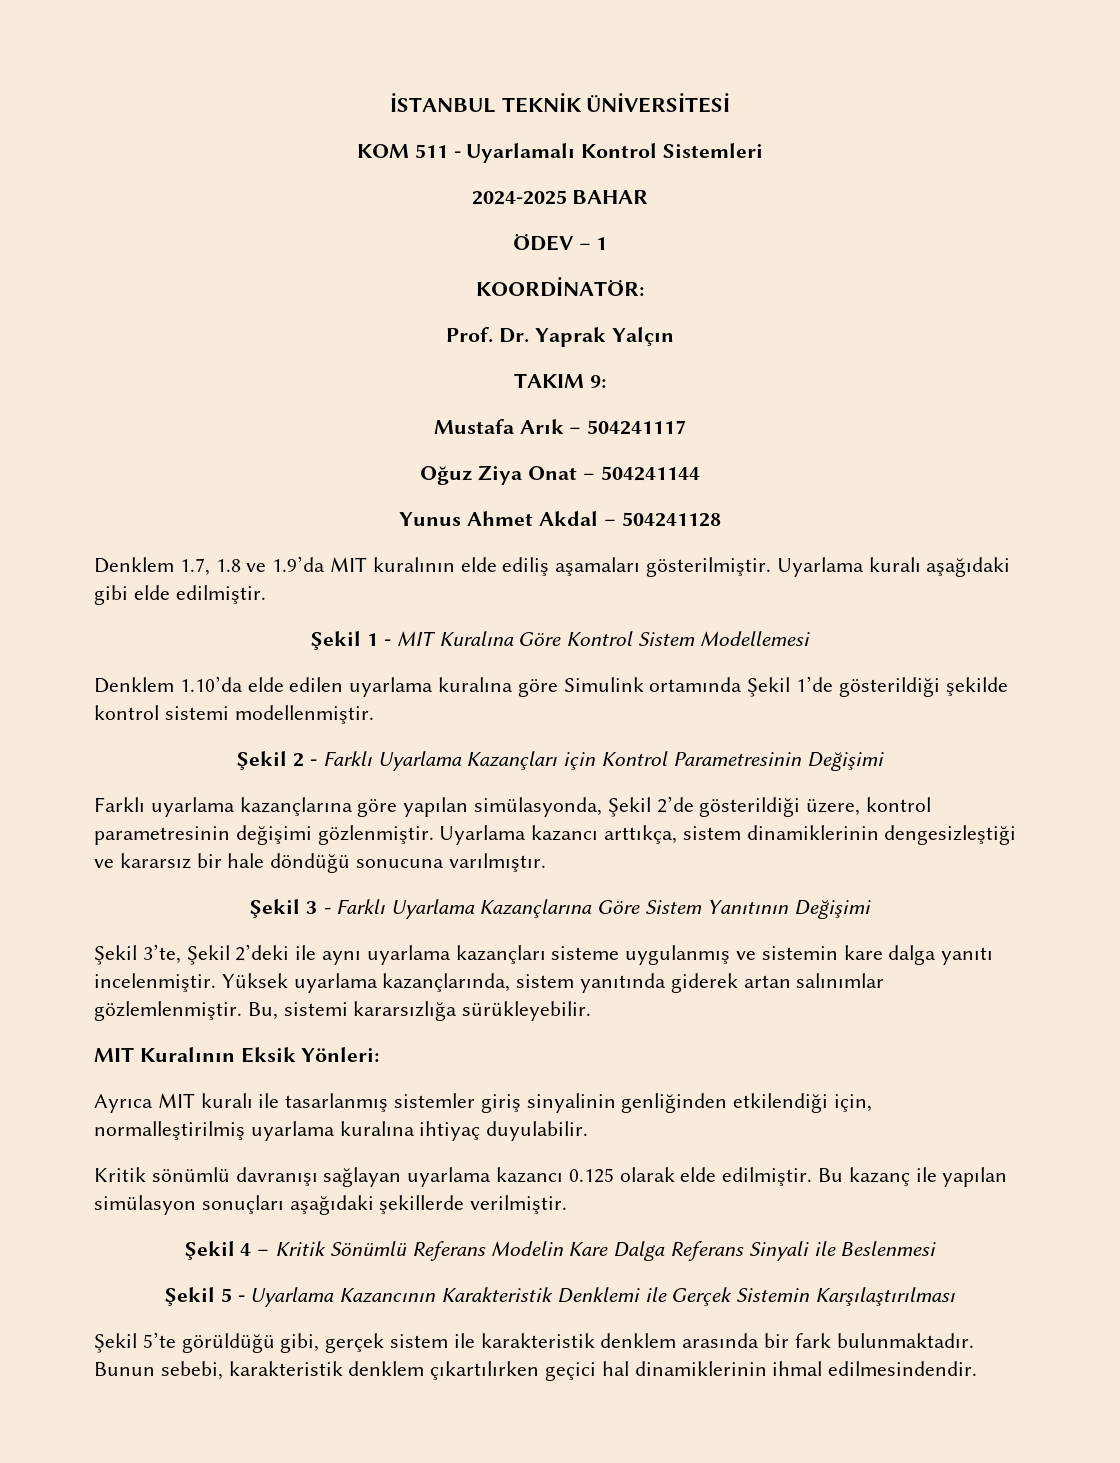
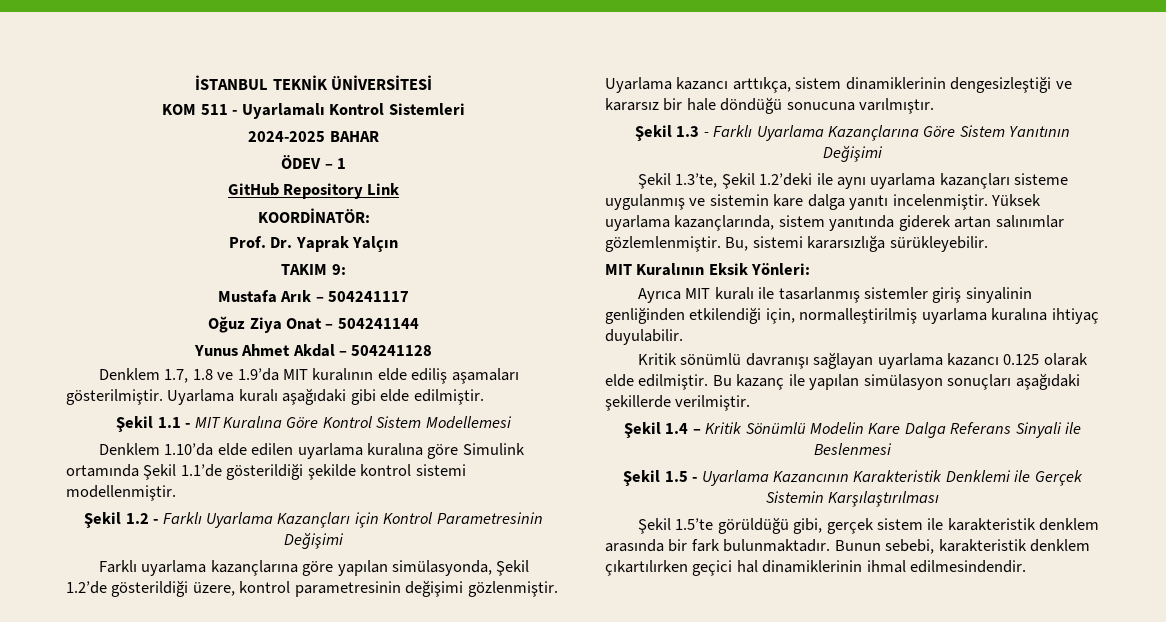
(608, 243) none -> [227,183,400,199] // GitHub Repository Link
[367,633,379,646] 1 -> [157,417,181,428] 1.1
[796,676,834,692] 1’de -> [180,464,222,477] 1.1’de
[293,753,305,767] 2 -> [125,513,149,524] 1.2
[656,796,694,813] 2’de -> [66,581,107,594] 1.2’de
[306,901,318,914] 3 -> [676,126,700,137] 1.3
[142,944,290,965] 3’te, Şekil 2’deki -> [675,173,813,189] 1.3’te, Şekil 1.2’deki
[240,1243,252,1256] 4 -> [665,423,689,434] 1.4
[411,1241,486,1261] Referans -> (806, 428) none
[220,1288,232,1302] 5 -> [664,471,688,482] 1.5
[142,1332,176,1348] 5’te -> [675,518,714,530] 1.5’te

